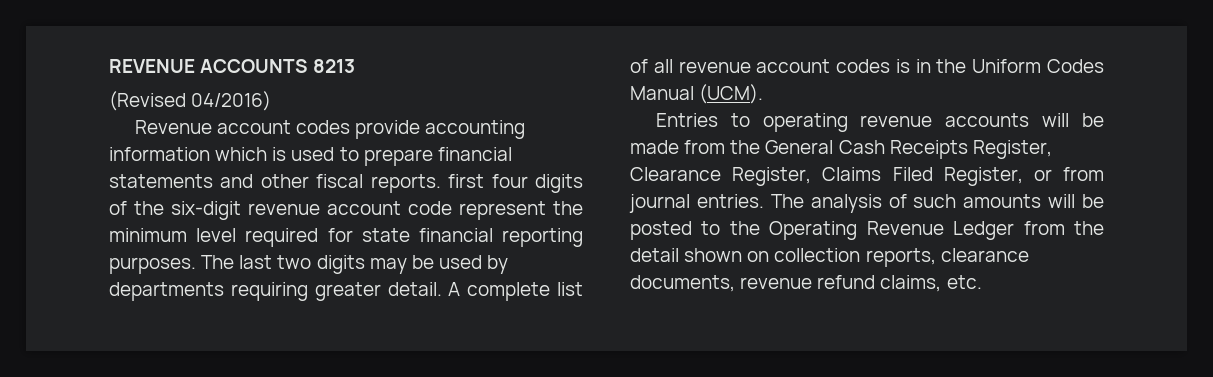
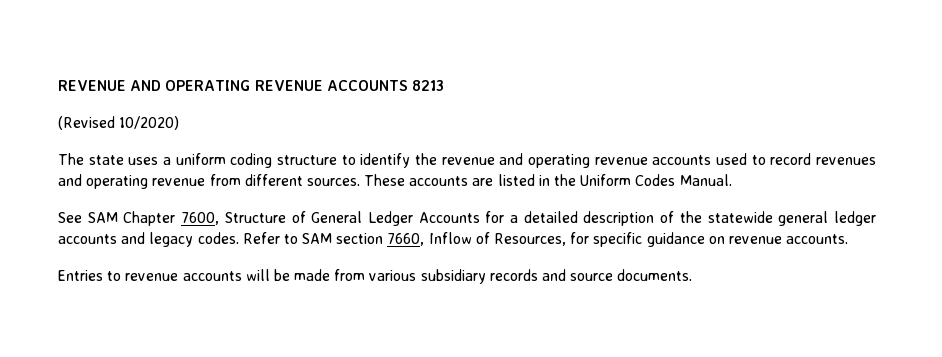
[109,59,195,73] REVENUE -> [58,80,323,91] REVENUE AND OPERATING REVENUE
[191,91,272,111] [134,120,526,139] [109,147,512,166] [109,174,583,193] [109,201,583,220] [109,228,583,247] [109,255,509,274] [109,282,583,301] [630,59,1104,73] [630,84,764,104] 04/2016) // Revenue account codes provide accounting information which is used to prepare financial statements and other fiscal reports. first four digits of the six-digit revenue account code represent the minimum level required for state financial reporting purposes. The last two digits may be used by departments requiring greater detail. A complete list of all revenue account codes is in the Uniform Codes Manual (UCM). -> [119,116,180,130] [58,153,876,168] [58,174,732,189] [58,211,877,226] [58,232,849,247] 10/2020) // The state uses a uniform coding structure to identify the revenue and operating revenue accounts used to record revenues and operating revenue from different sources. These accounts are listed in the Uniform Codes Manual. // See SAM Chapter 7600, Structure of General Ledger Accounts for a detailed description of the statewide general ledger accounts and legacy codes. Refer to SAM section 7660, Inflow of Resources, for specific guidance on revenue accounts.
[762,113,848,132] operating -> (122, 276) none
[730,140,1052,159] [630,167,1104,186] [629,194,1104,213] [630,221,1104,240] [630,248,1029,267] [630,275,982,292] the General Cash Receipts Register, Clearance Register, Claims Filed Register, or from journal entries. The analysis of such amounts will be posted to the Operating Revenue Ledger from the detail shown on collection reports, clearance documents, revenue refund claims, etc. -> [369,269,693,284] various subsidiary records and source documents.

